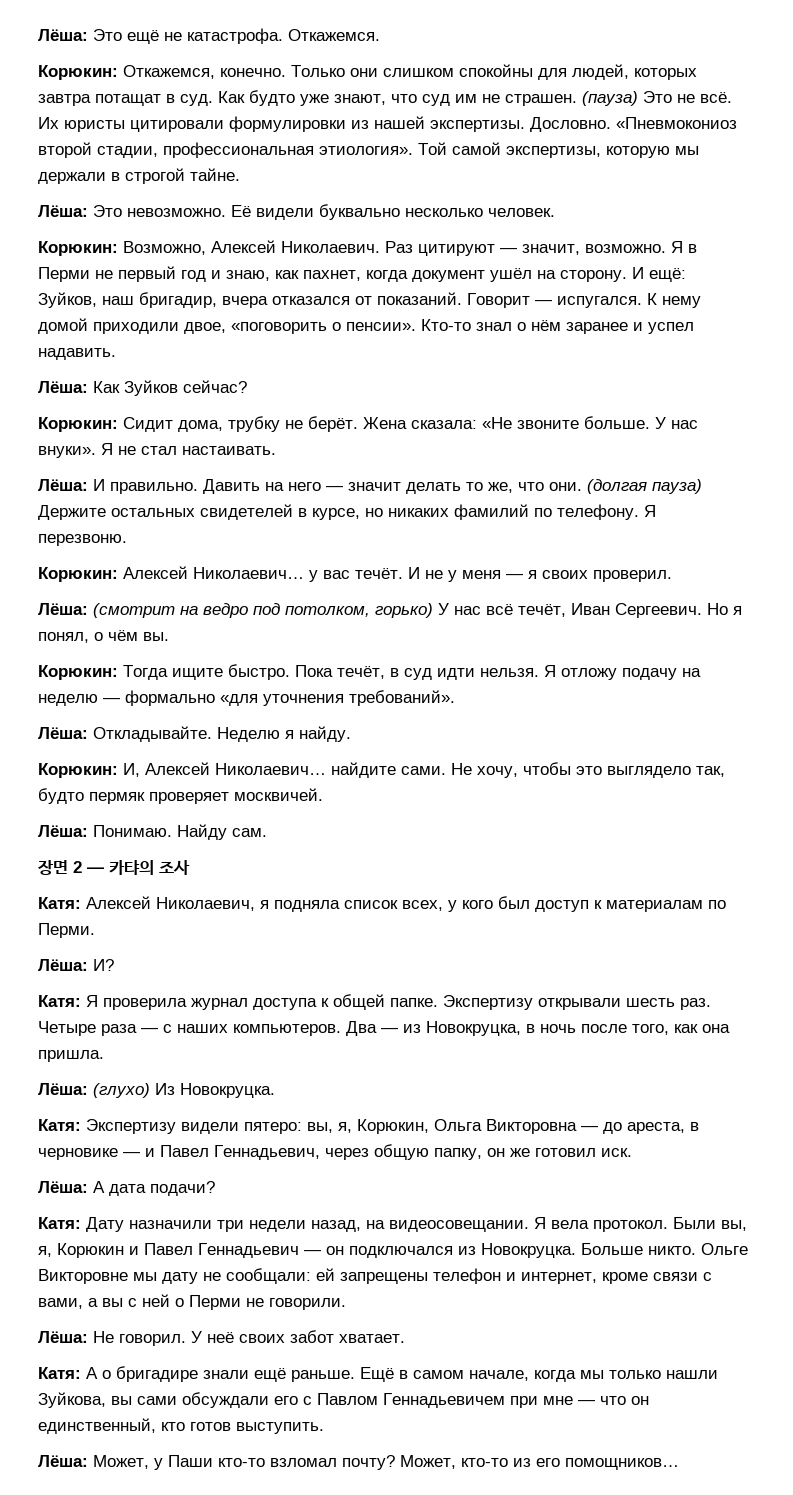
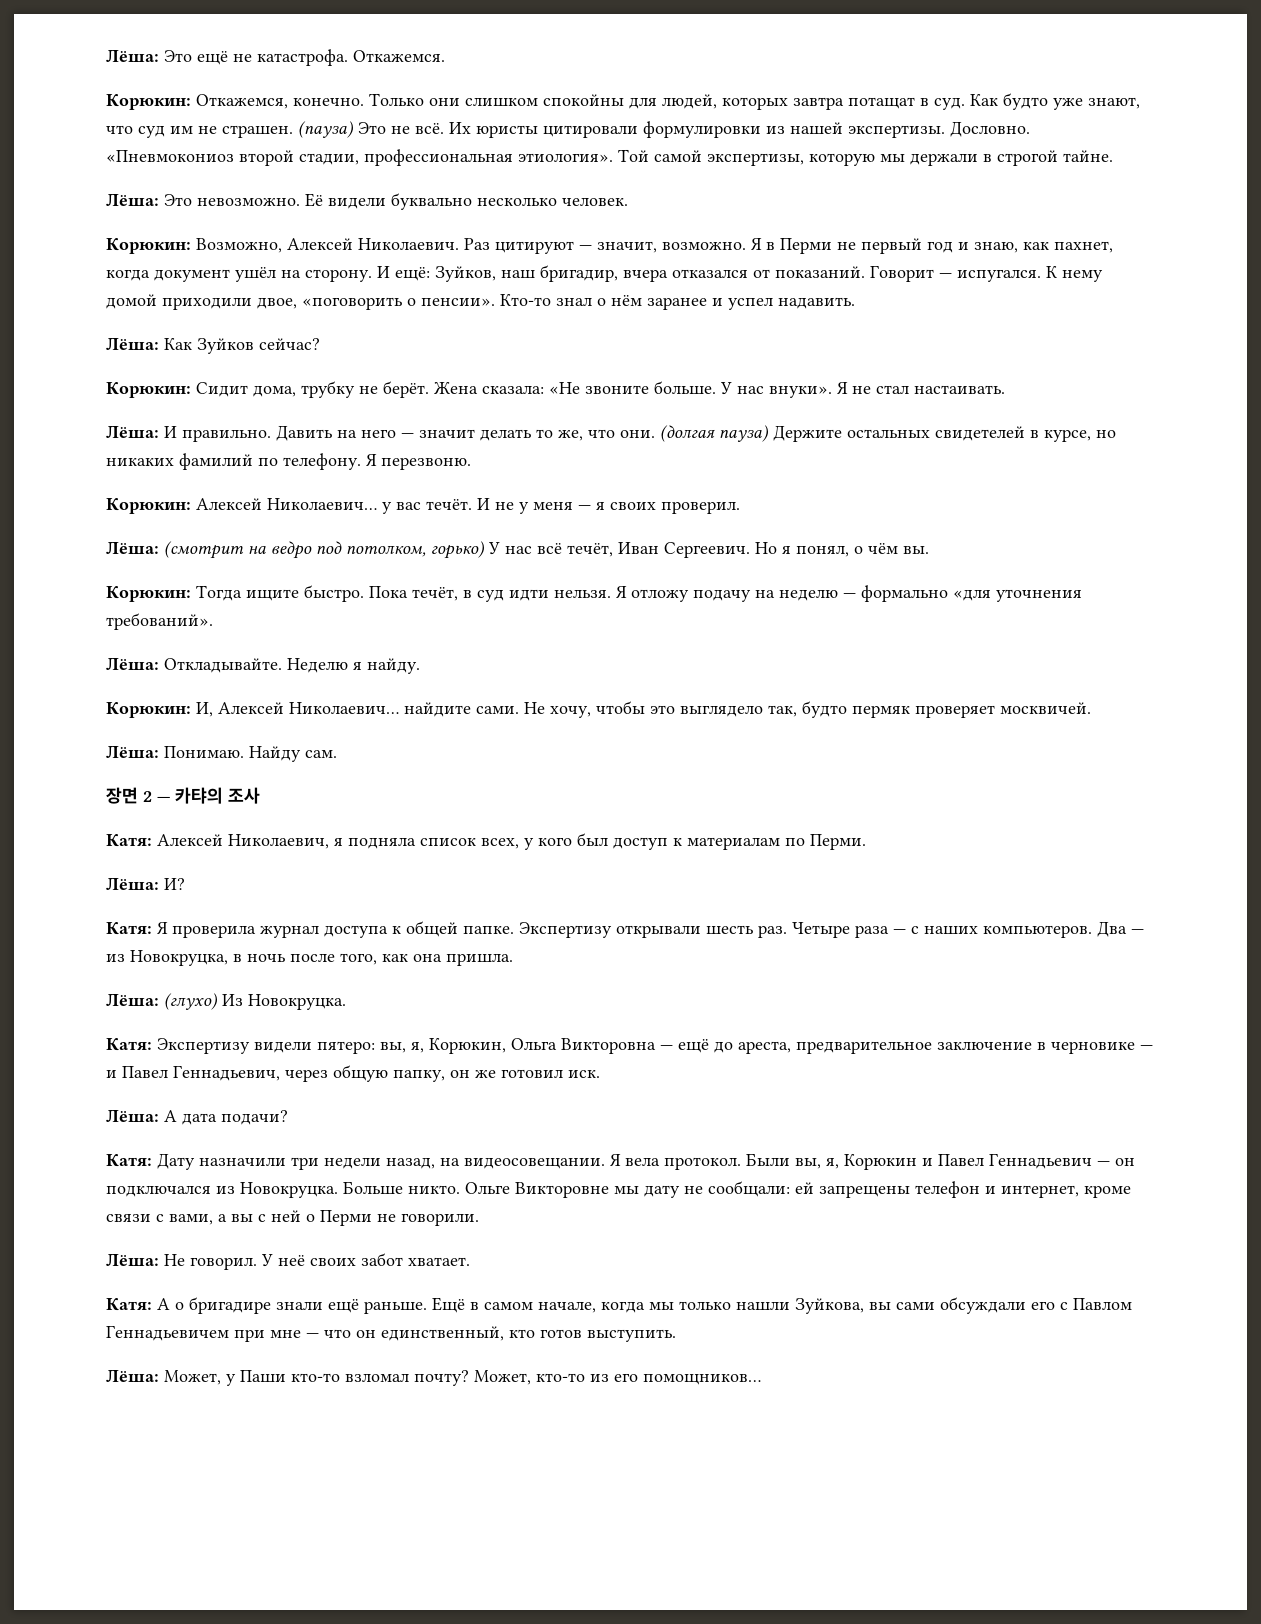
(598, 1128) none -> [678,1039,709,1053] ещё
(685, 1128) none -> [796,1041,1032,1054] предварительное заключение

